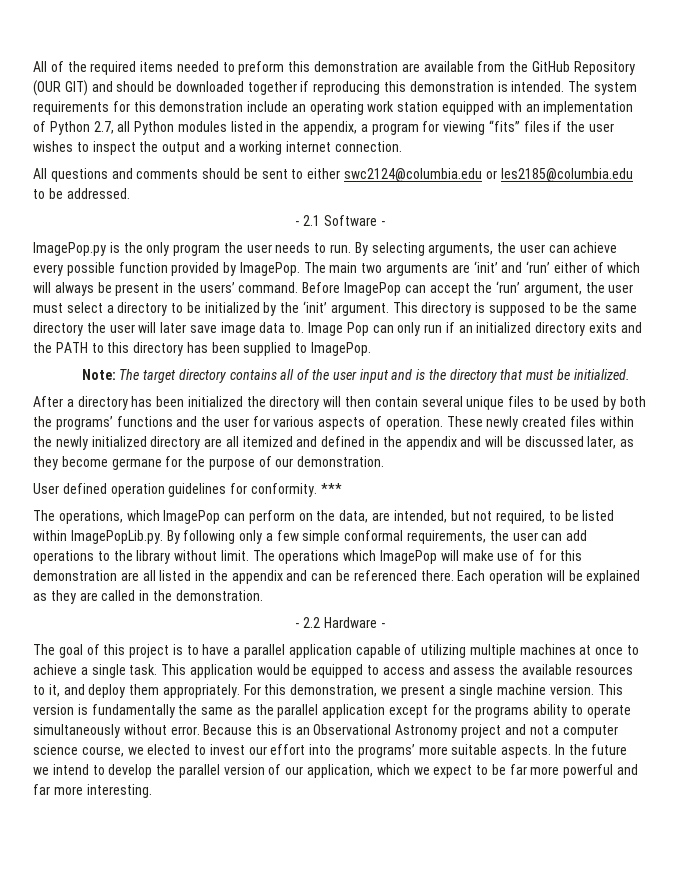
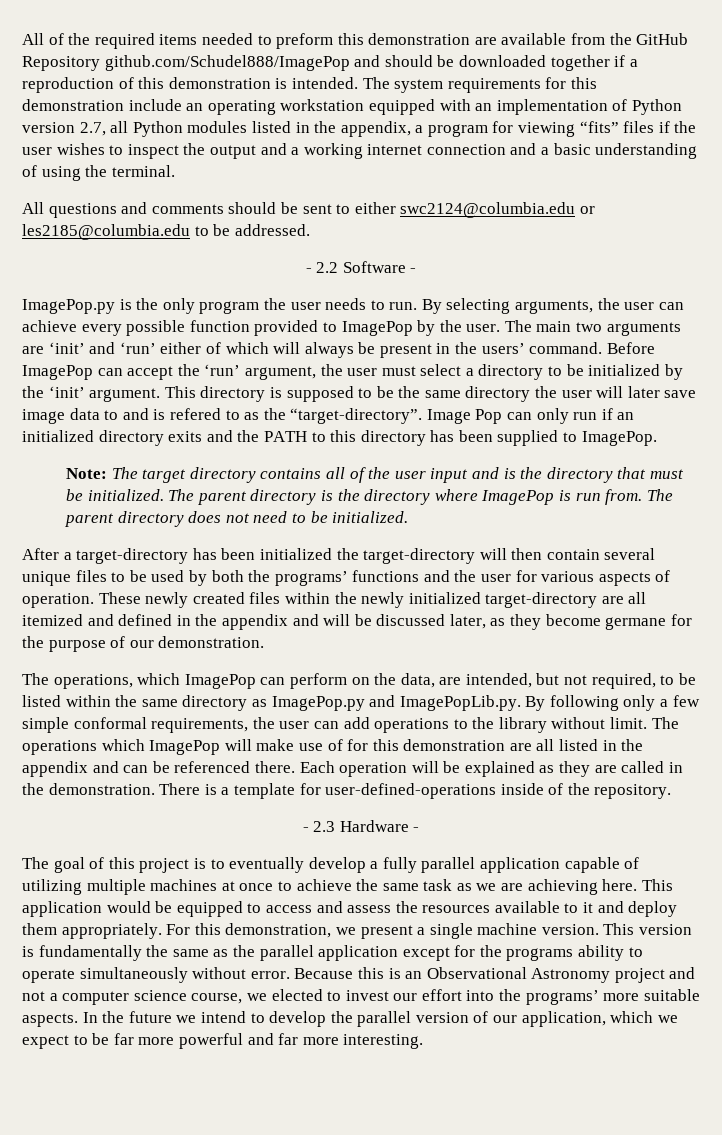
[33,80,88,96] (OUR GIT) -> [104,55,350,71] github.com/Schudel888/ImagePop
[313,81,381,95] reproducing -> [629,59,638,67] [22,77,134,93] a reproduction of
[367,101,439,112] work station -> [280,99,365,111] workstation
(90, 128) none -> [22,122,75,133] version
[335,141,403,152] connection. -> [426,143,698,159] [22,165,175,181] connection and a basic understanding of using the terminal.
[303,215,321,226] 2.1 -> [316,262,339,273] 2.2
[223,262,300,276] by ImagePop. -> [322,320,501,336] to ImagePop by the user.
[289,323,305,333] to. -> [104,408,423,424] to and is refered to as the “target-directory”.
(630, 374) none -> [168,489,673,505] [65,511,409,527] The parent directory is the directory where ImagePop is run from. The parent directory does not need to be initialized.
[77,396,128,410] directory -> [76,548,189,564] target-directory
[269,396,320,410] directory -> [363,548,476,564] target-directory
[150,436,201,450] directory -> [485,592,598,608] target-directory
[33,483,342,497] // User defined operation guidelines for conformity. *** -> (265, 642) none
(67, 535) none -> [115,695,396,711] the same directory as ImagePop.py and
[295,617,321,628] // - 2.2 -> [159,783,672,799] [302,821,336,832] There is a template for user-defined-operations inside of the repository. // - 2.3
[202,644,241,655] have a -> [229,857,417,873] eventually develop a fully
[80,664,158,678] a single task. -> [356,879,638,895] the same task as we are achieving here.
[521,664,633,675] [33,684,60,697] available resources to it, -> [422,901,594,913] resources available to it

